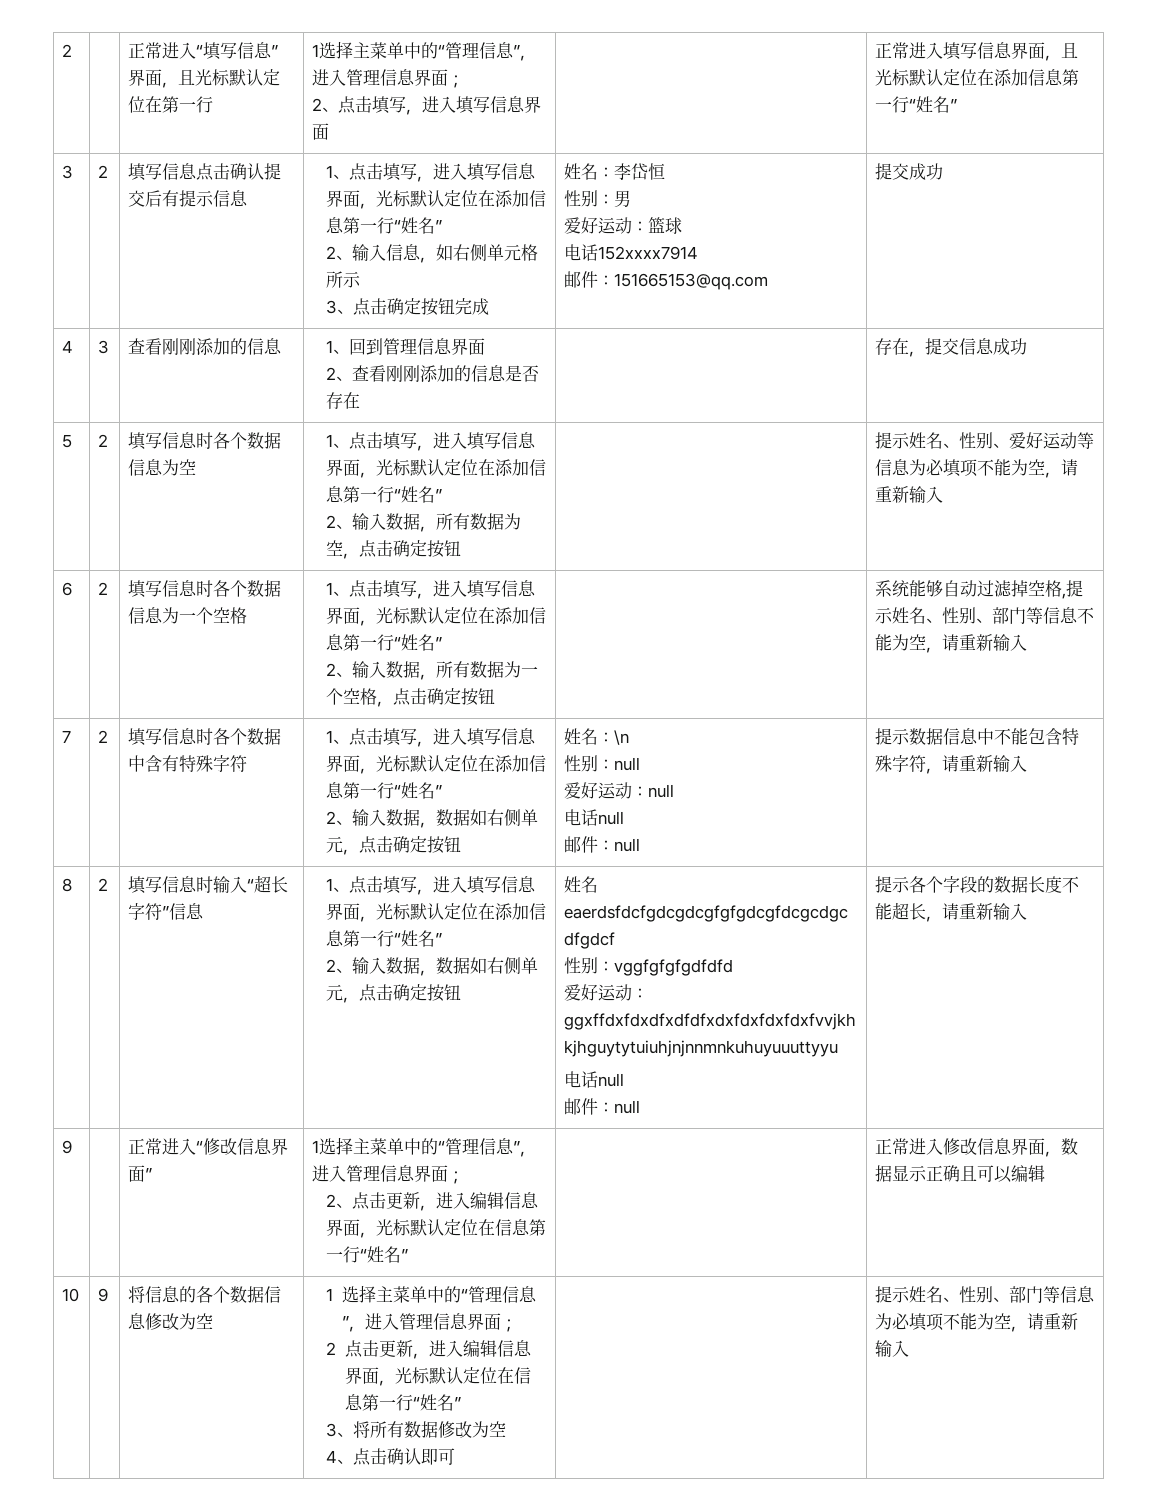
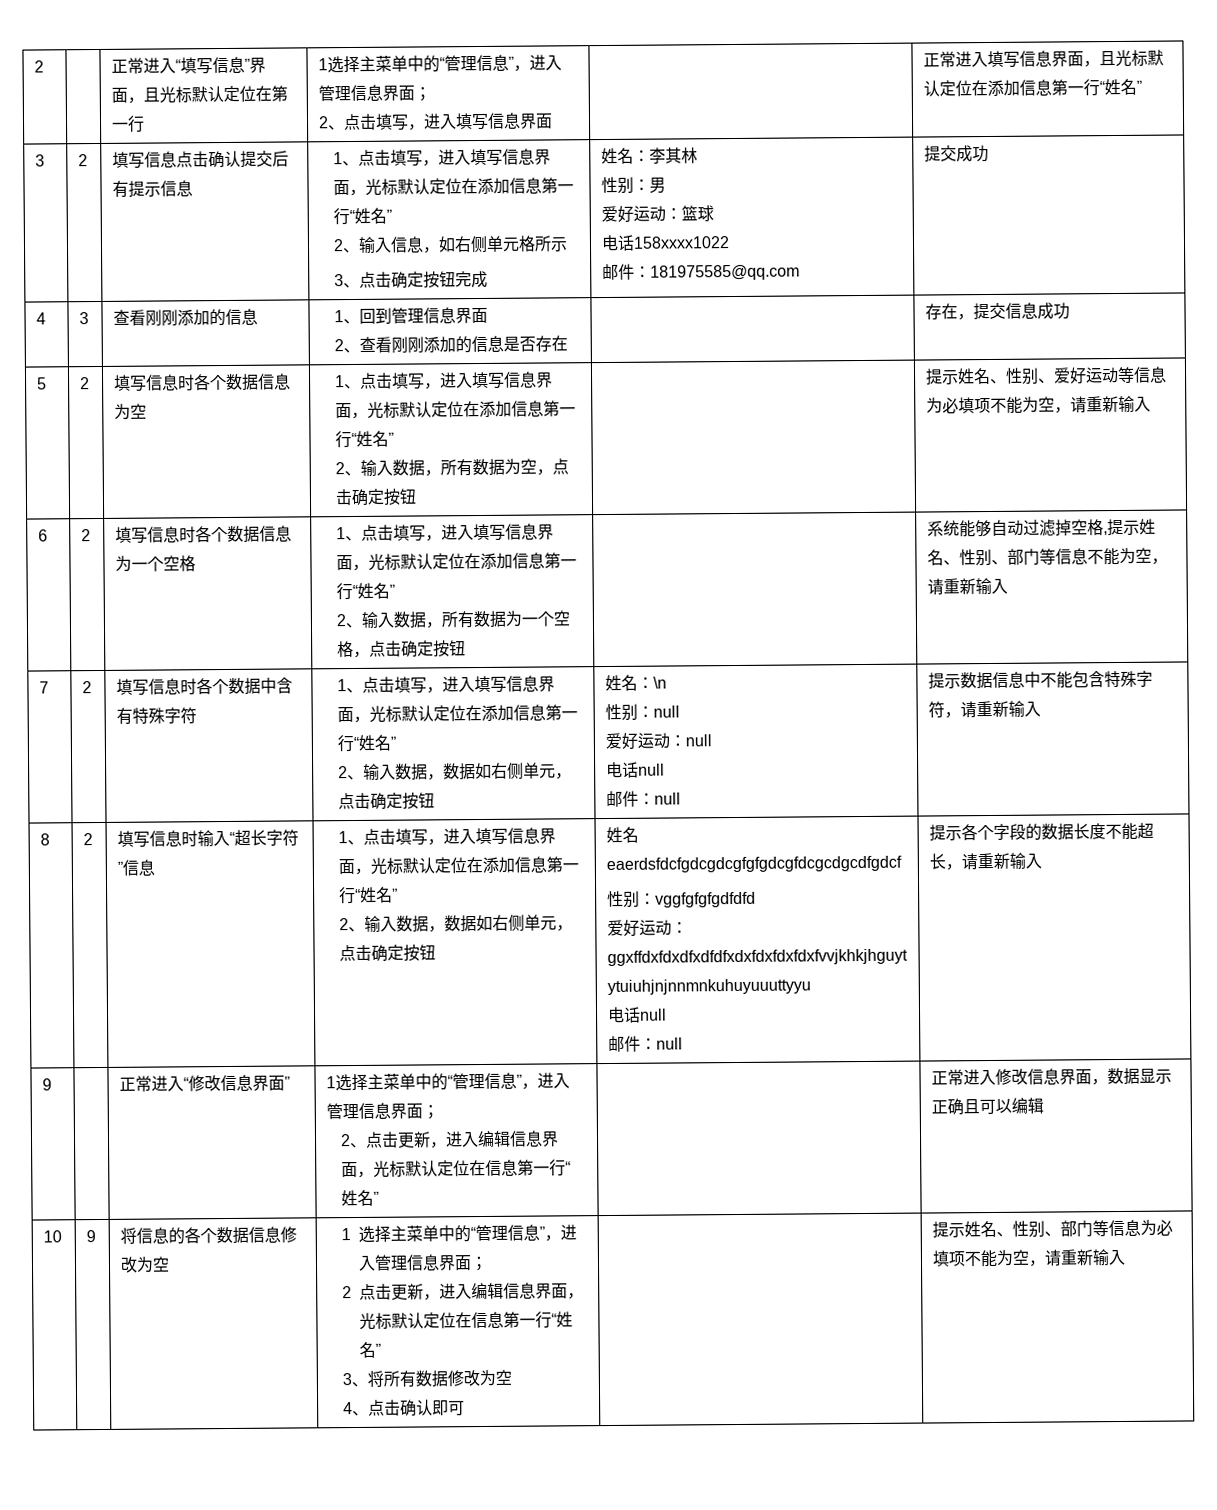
[631,163,666,180] 岱恒 -> [665,147,699,164] 其林
[598,246,699,260] [564,271,769,290] 152xxxx7914 // 邮件：151665153@qq.com -> [633,236,731,249] [602,263,801,281] 158xxxx1022 // 邮件：181975585@qq.com

